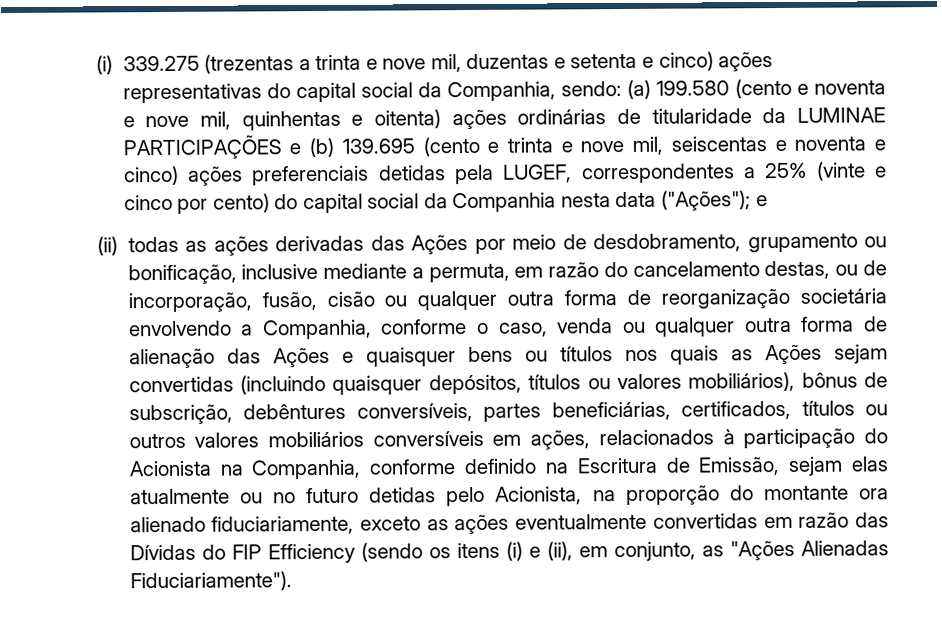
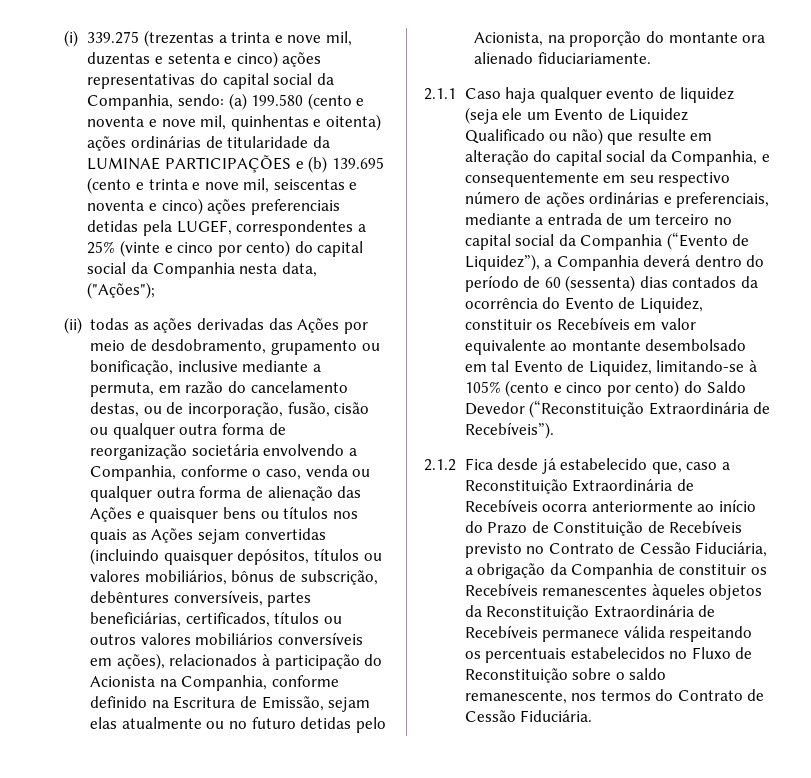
[615,191,657,208] data -> [281,262,317,277] data,
[755,195,768,207] e -> (156, 290) none
[688,371,796,392] mobiliários), -> [144,570,227,585] mobiliários,
[530,430,591,450] ações, -> [116,653,165,670] ações),
[211,512,889,535] [129,540,889,564] [129,571,292,592] fiduciariamente, exceto as ações eventualmente convertidas em razão das Dívidas do FIP Efficiency (sendo os itens (i) e (ii), em conjunto, as "Ações Alienadas Fiduciariamente"). -> [537,52,651,64] [424,87,735,103] [464,107,689,124] [464,128,713,145] [464,150,771,166] [464,172,731,187] [464,191,770,208] [464,213,733,225] [464,232,750,250] [464,254,765,271] [464,275,759,292] [464,297,703,313] [464,317,696,330] [464,339,747,355] [464,360,758,376] [464,380,746,397] [464,400,771,418] [464,422,554,439] [424,458,731,474] [464,479,694,494] [464,499,756,512] [464,520,743,536] [464,542,768,558] [464,563,768,579] [464,583,763,600] [464,605,716,620] [464,625,753,642] [464,647,753,663] [464,668,667,683] [464,689,765,704] [464,710,593,722] fiduciariamente. // 2.1.1 Caso haja qualquer evento de liquidez (seja ele um Evento de Liquidez Qualificado ou não) que resulte em alteração do capital social da Companhia, e consequentemente em seu respectivo número de ações ordinárias e preferenciais, mediante a entrada de um terceiro no capital social da Companhia (“Evento de Liquidez”), a Companhia deverá dentro do período de 60 (sessenta) dias contados da ocorrência do Evento de Liquidez, constituir os Recebíveis em valor equivalente ao montante desembolsado em tal Evento de Liquidez, limitando-se à 105% (cento e cinco por cento) do Saldo Devedor (“Reconstituição Extraordinária de Recebíveis”). // 2.1.2 Fica desde já estabelecido que, caso a Reconstituição Extraordinária de Recebíveis ocorra anteriormente ao início do Prazo de Constituição de Recebíveis previsto no Contrato de Cessão Fiduciária, a obrigação da Companhia de constituir os Recebíveis remanescentes àqueles objetos da Reconstituição Extraordinária de Recebíveis permanece válida respeitando os percentuais estabelecidos no Fluxo de Reconstituição sobre o saldo remanescente, nos termos do Contrato de Cessão Fiduciária.

